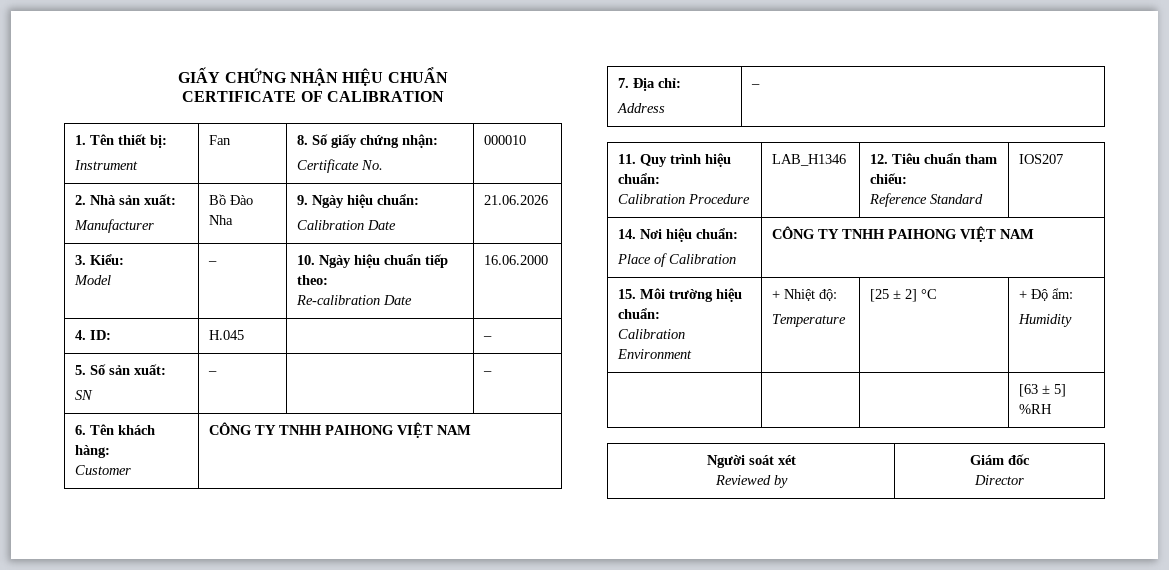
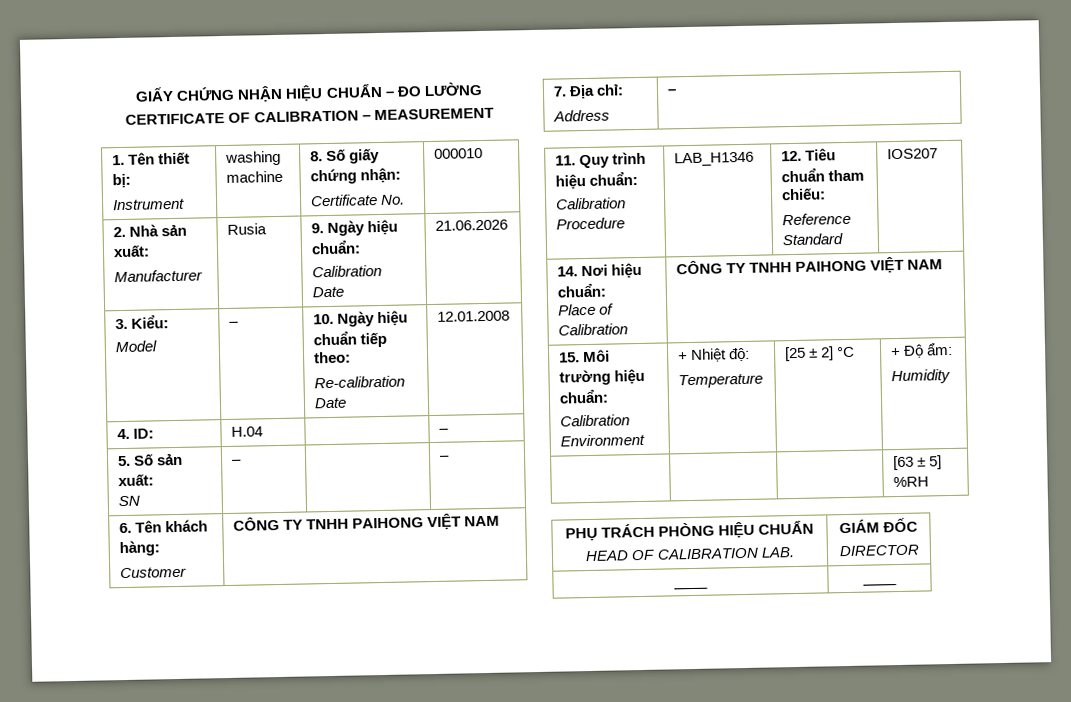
(448, 75) none -> [384,81,483,97] – ĐO LƯỜNG
(444, 96) none -> [361,107,494,121] – MEASUREMENT
[209,135,232,145] Fan -> [224,150,281,166] [225,170,283,183] washing machine
[209,194,254,205] [209,215,234,225] Bồ Đào Nha -> [226,223,267,235] Rusia
[484,255,549,265] 16.06.2000 -> [436,310,510,322] 12.01.2008
[209,330,245,340] H.045 -> [230,426,263,437] H.04
[706,455,796,468] [714,475,788,488] [970,454,1030,465] [974,475,1024,485] Người soát xét // Reviewed by | Giám đốc // Director -> [564,519,815,542] [585,547,795,562] [838,517,919,534] [838,544,920,557] [673,585,708,590] [862,582,897,586] PHỤ TRÁCH PHÒNG HIỆU CHUẨN // HEAD OF CALIBRATION LAB. | GIÁM ĐỐC // DIRECTOR // ____ | ____

